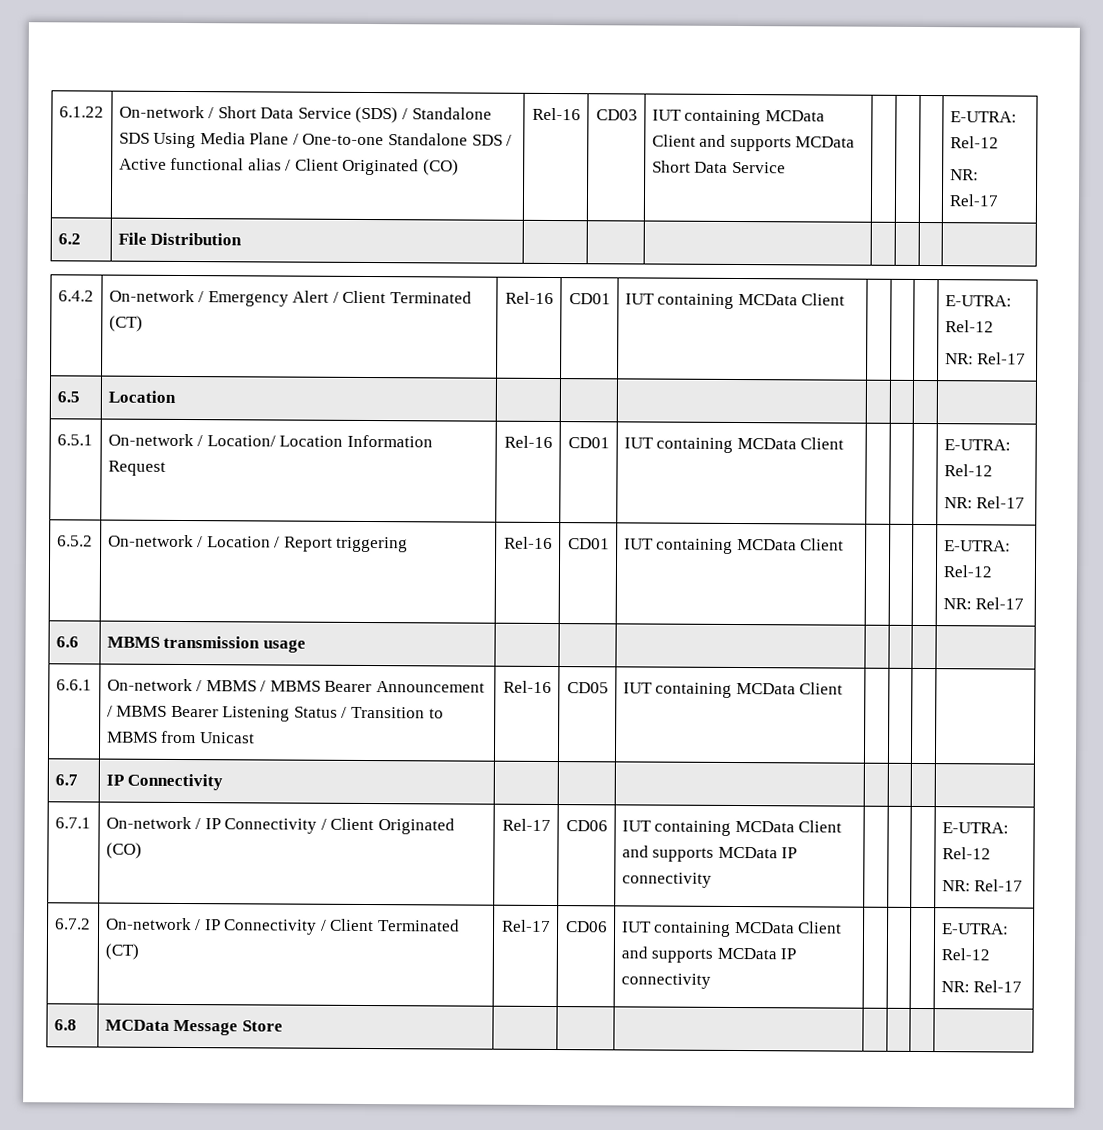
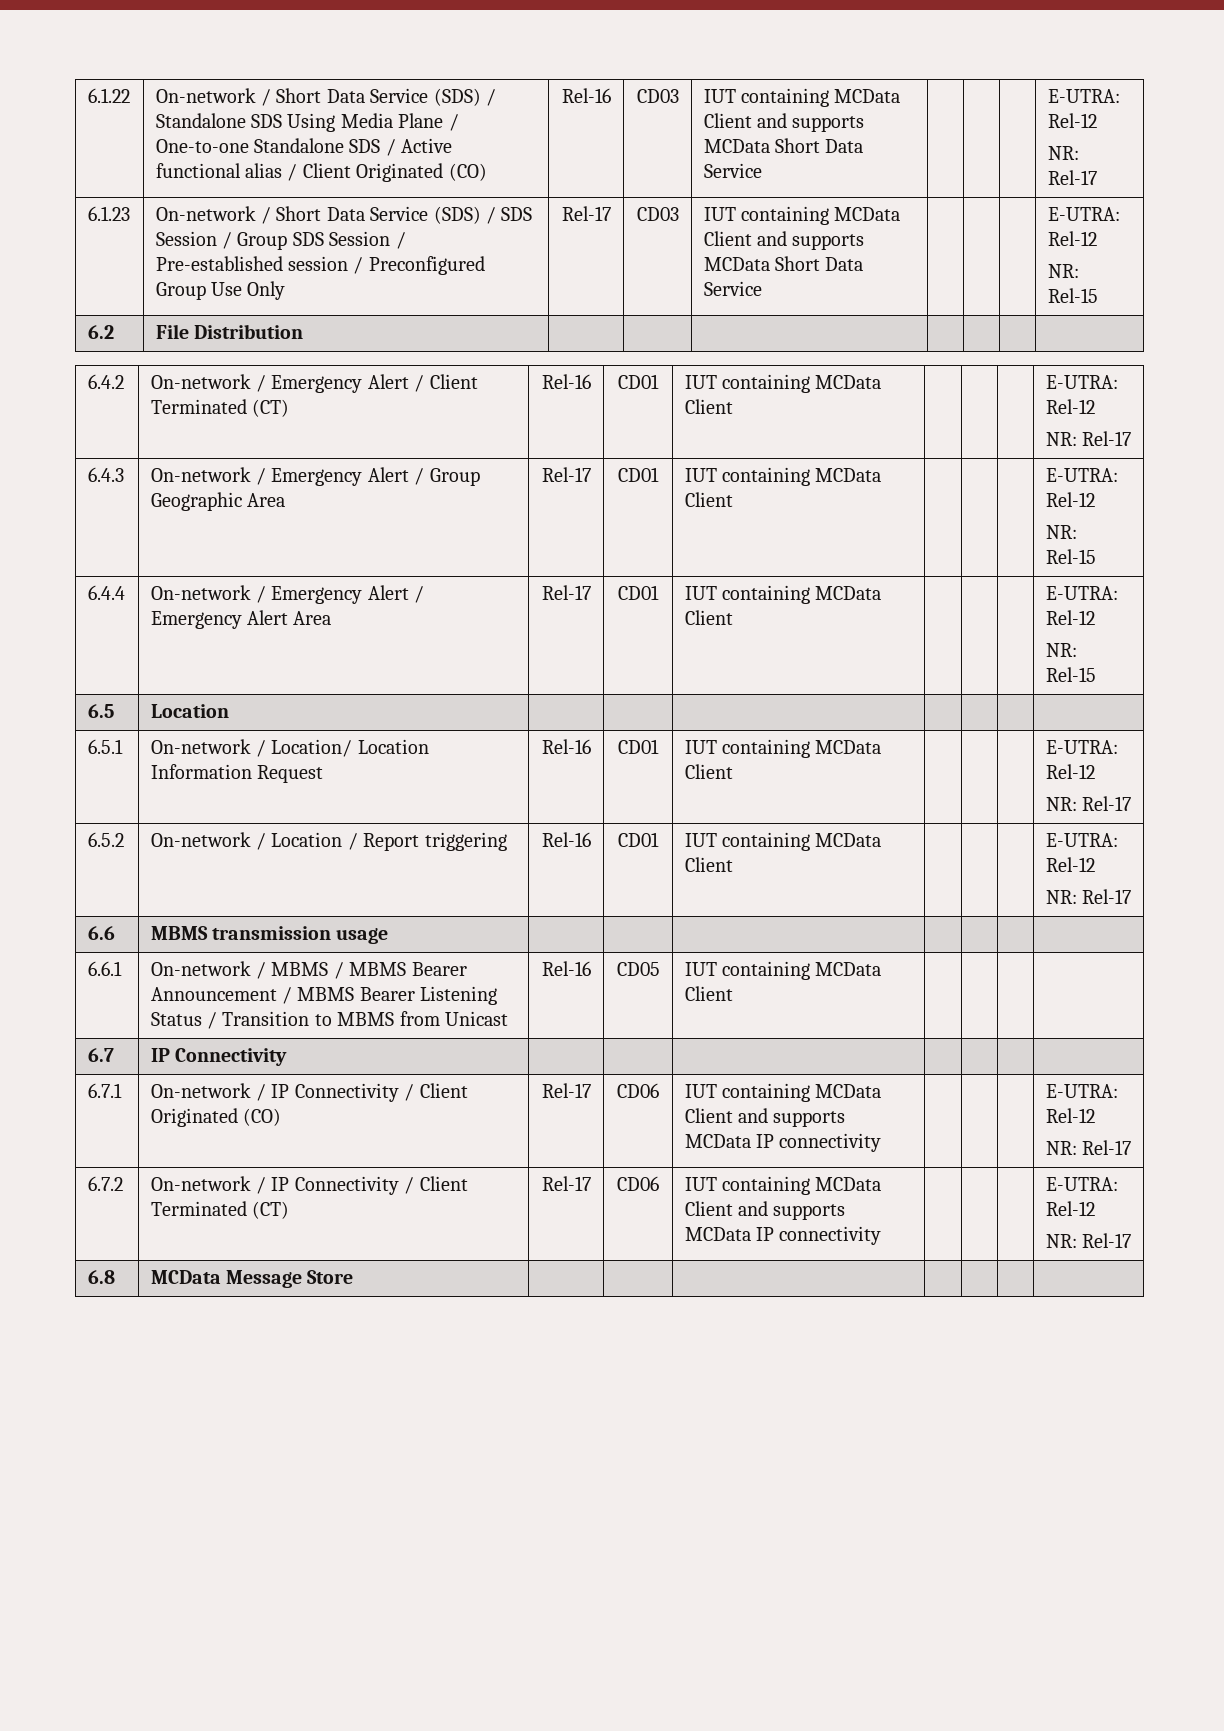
(999, 200) none -> [87,206,130,221] [155,206,533,224] [155,231,406,250] [155,256,485,275] [155,281,286,300] [561,206,611,221] [636,207,679,221] [703,206,901,225] [703,231,865,250] [703,256,864,271] [703,281,762,296] [1047,207,1120,221] [1047,231,1097,246] [1047,264,1079,278] [1047,288,1098,303] // 6.1.23 | On-network / Short Data Service (SDS) / SDS Session / Group SDS Session / Pre-established session / Preconfigured Group Use Only | Rel-17 | CD03 | IUT containing MCData Client and supports MCData Short Data Service | | | | E-UTRA: Rel-12 // NR: Rel-15
(1027, 358) none -> [87,467,124,482] [150,467,480,486] [150,492,285,511] [541,467,591,482] [618,467,659,482] [684,467,882,486] [684,492,733,507] [1045,468,1118,482] [1045,492,1095,507] [1045,525,1077,539] [1045,549,1096,564] [87,585,125,600] [150,585,425,604] [150,610,332,629] [541,585,591,600] [618,585,659,600] [684,585,882,604] [684,610,733,625] [1045,586,1118,600] [1045,610,1095,625] [1045,643,1077,657] [1045,667,1096,682] // 6.4.3 | On-network / Emergency Alert / Group Geographic Area | Rel-17 | CD01 | IUT containing MCData Client | | | | E-UTRA: Rel-12 // NR: Rel-15 // 6.4.4 | On-network / Emergency Alert / Emergency Alert Area | Rel-17 | CD01 | IUT containing MCData Client | | | | E-UTRA: Rel-12 // NR: Rel-15

